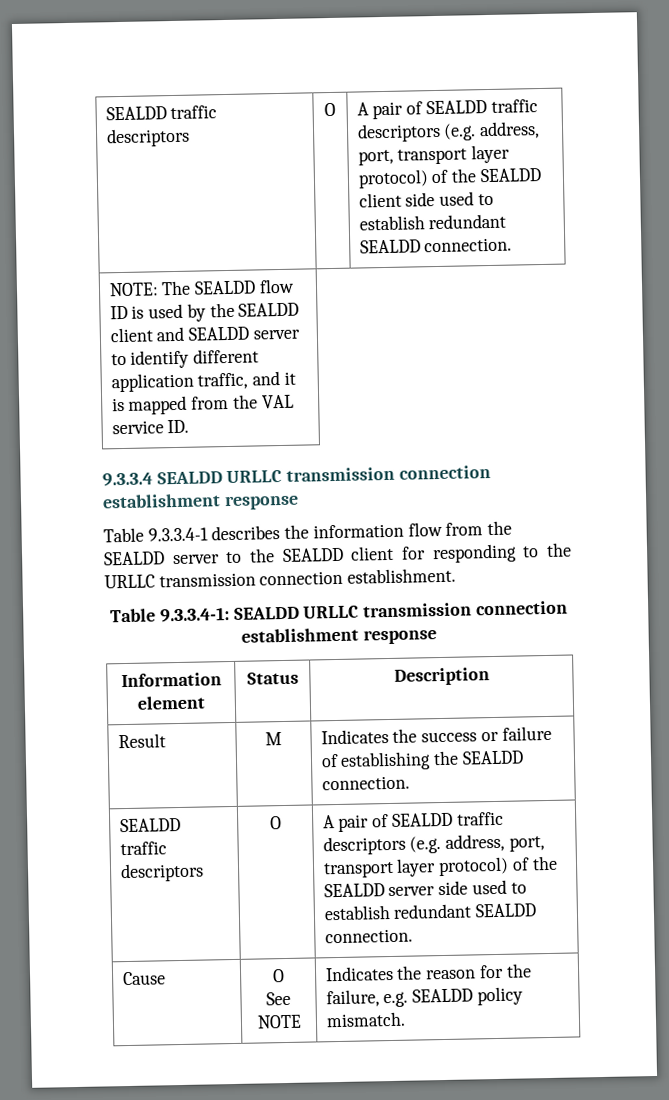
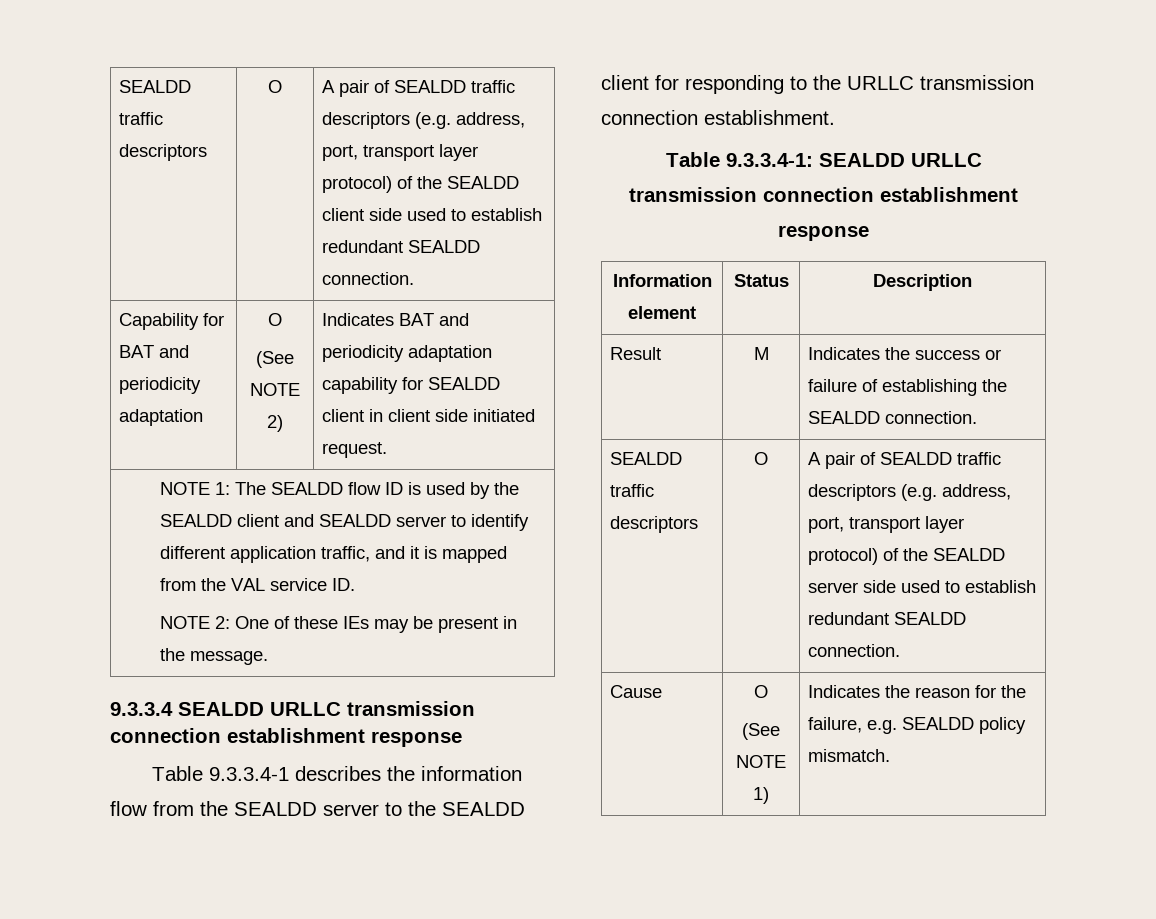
[108,282,159,297] NOTE: -> [118,313,224,330] [118,345,189,358] [118,377,201,394] [118,409,203,426] [268,313,282,326] [256,351,294,368] [250,383,300,396] [267,415,283,432] [321,313,469,326] [321,345,492,362] [321,377,500,394] [321,409,535,422] [321,442,387,458] [159,482,230,495] Capability for BAT and periodicity adaptation | O // (See NOTE 2) | Indicates BAT and periodicity adaptation capability for SEALDD client in client side initiated request. // NOTE 1:
(190, 426) none -> [159,616,517,633] [159,648,268,665] // NOTE 2: One of these IEs may be present in the message.
[266,991,291,1006] [256,1014,302,1029] See NOTE -> [742,723,780,740] [736,755,786,768] [753,787,769,804] (See NOTE 1)

